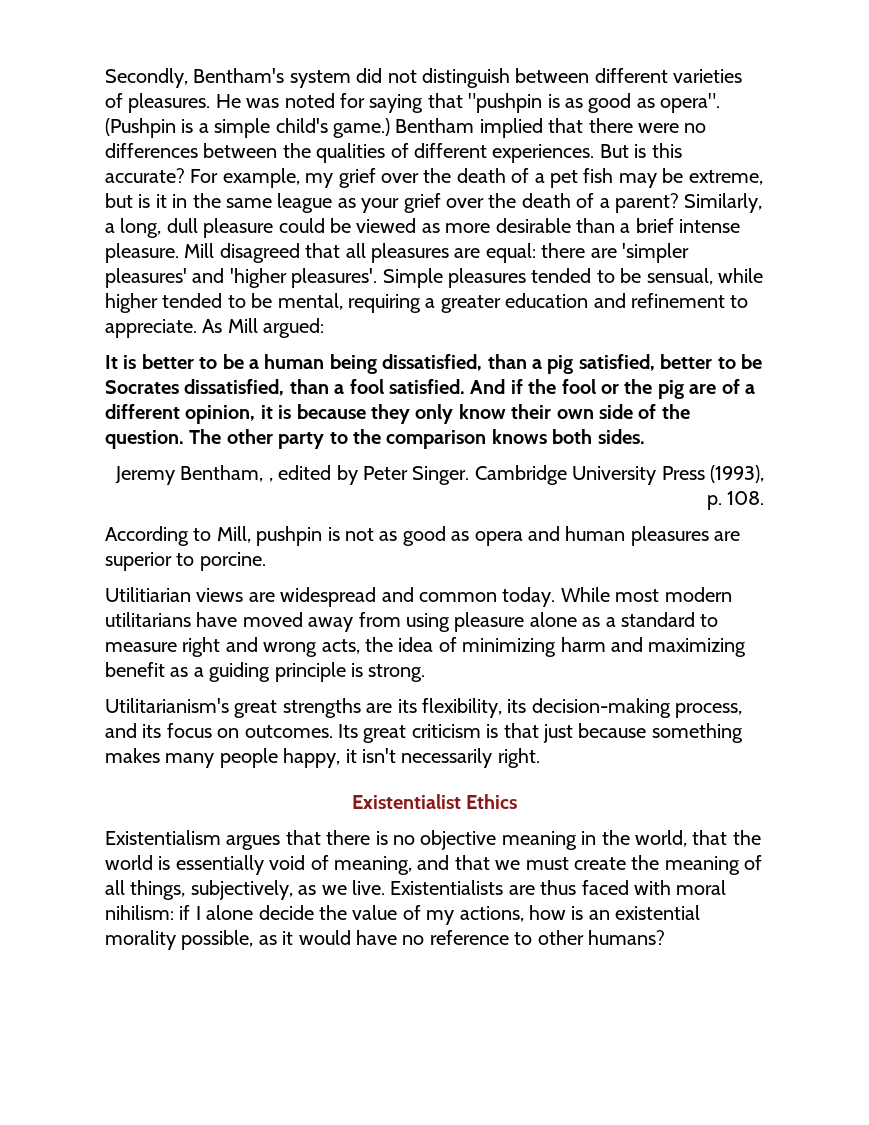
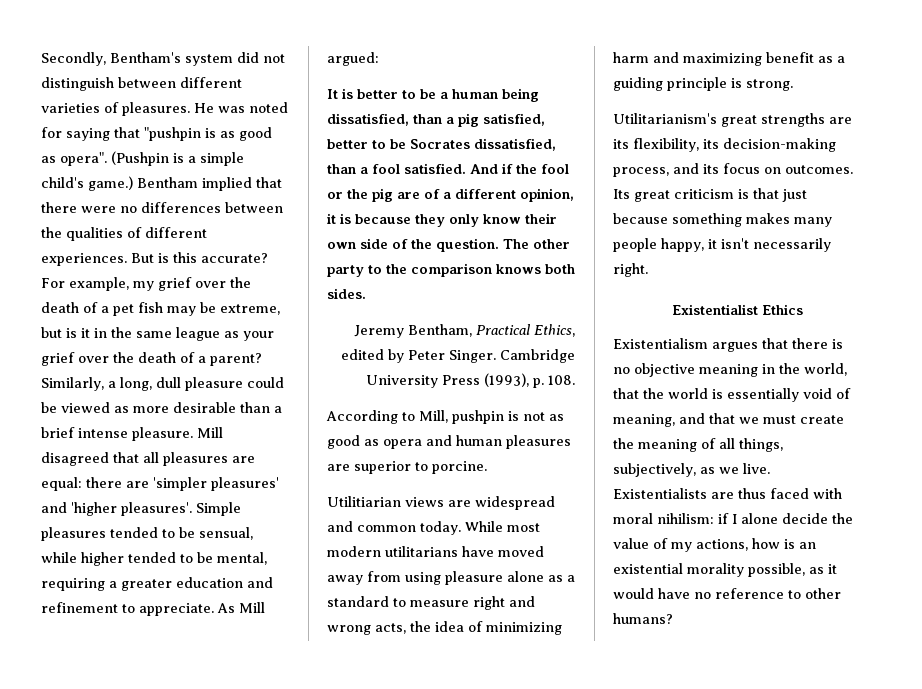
[268,478,273,482] , -> [476,324,575,337] Practical Ethics,

